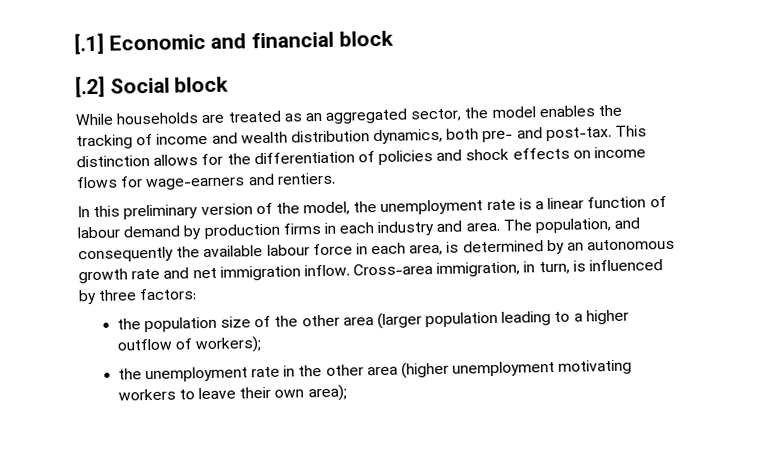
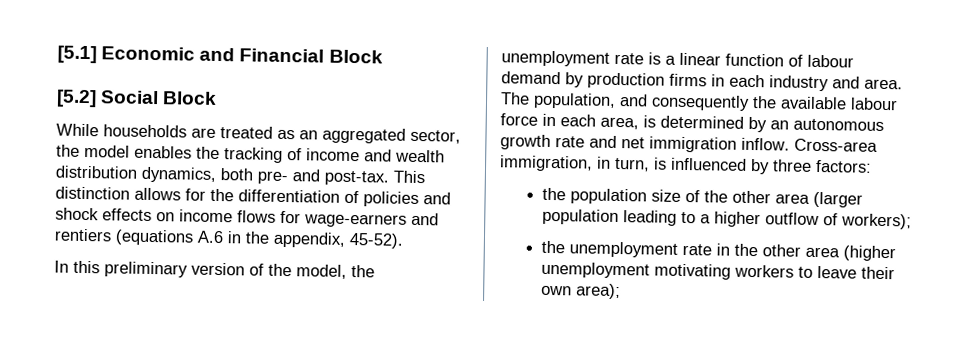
[74,32,104,55] [.1] -> [57,45,97,64] [5.1]
[251,30,394,49] [75,75,230,98] financial block // [.2] Social block -> [239,48,383,64] [56,89,218,108] Financial Block // [5.2] Social Block
[276,172,336,185] rentiers. -> [54,228,404,249] rentiers (equations A.6 in the appendix, 45-52).

